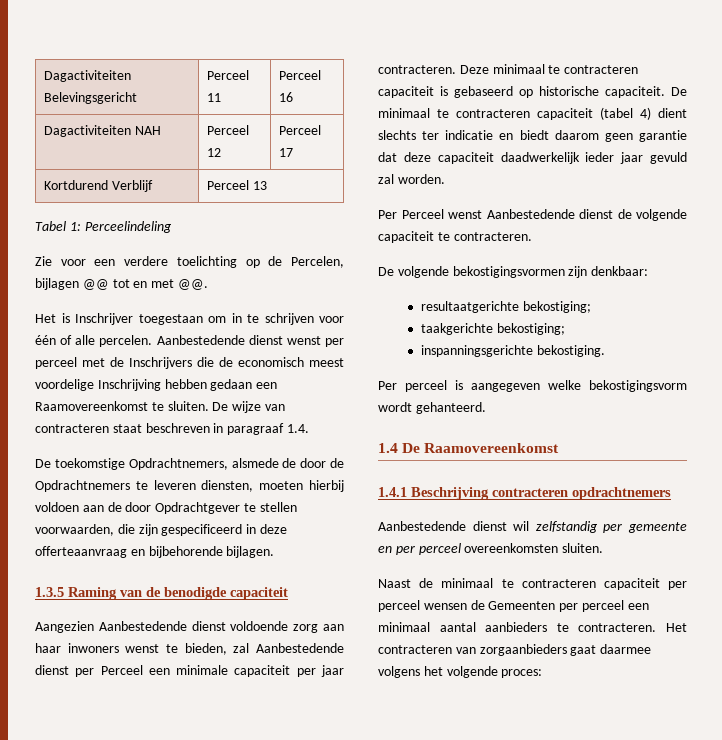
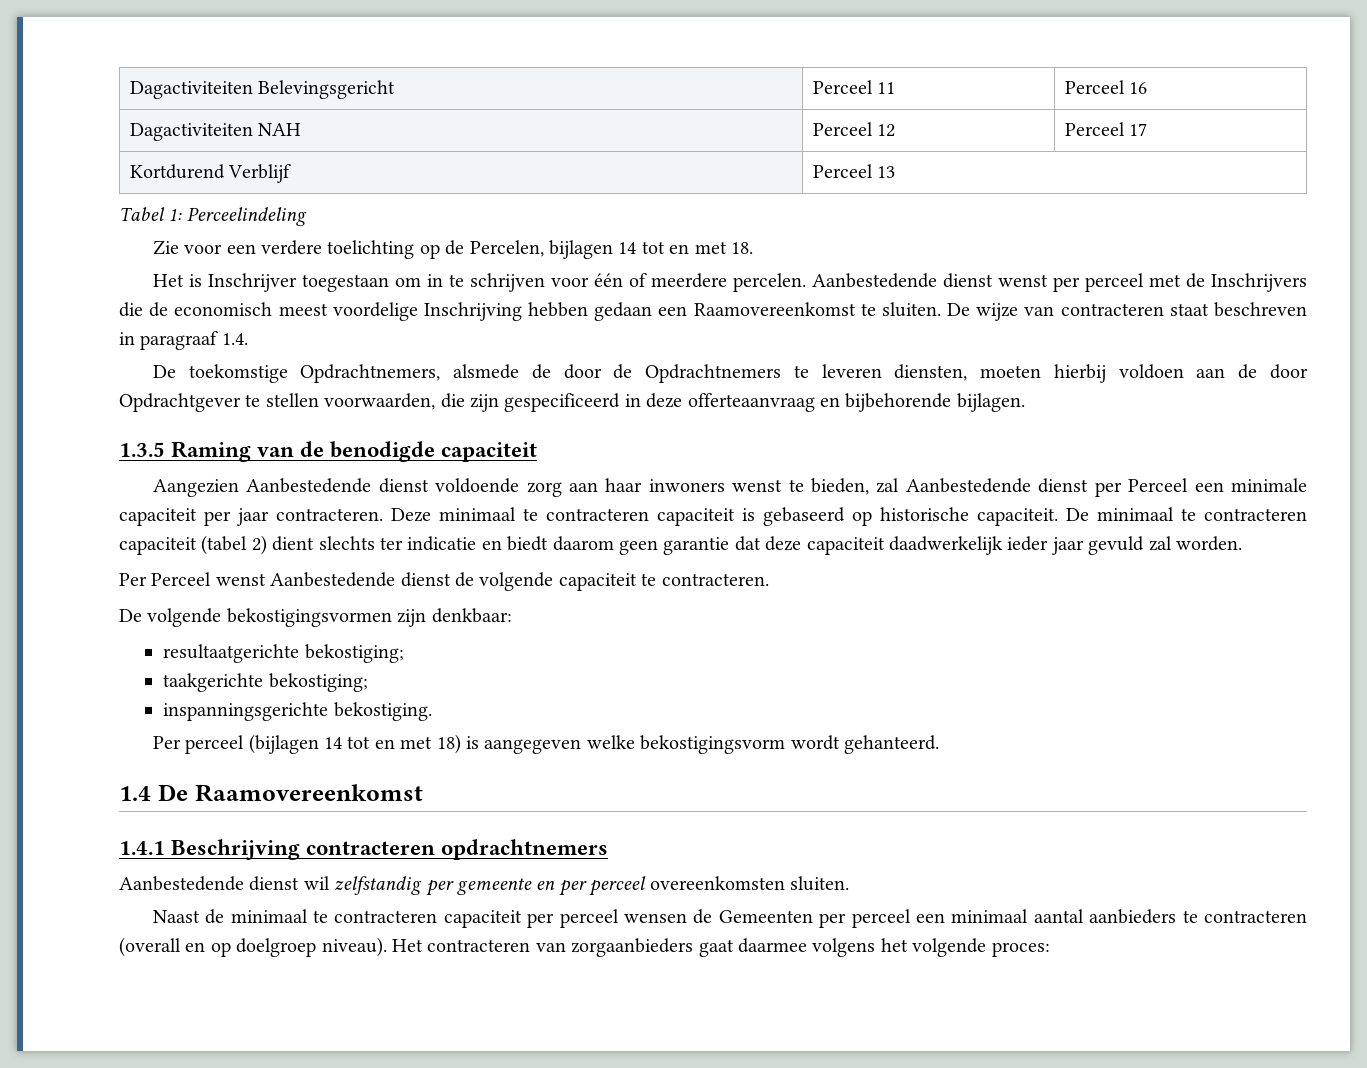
[82,279,208,290] @@ tot en met @@. -> [618,241,754,254] 14 tot en met 18.
[75,335,96,345] alle -> [650,273,727,288] meerdere
[640,107,651,120] 4) -> [251,535,267,555] 2)
(447, 386) none -> [248,734,461,754] (bijlagen 14 tot en met 18)
[578,623,657,632] contracteren. -> [1204,910,1308,923] [119,937,387,957] contracteren (overall en op doelgroep niveau).

